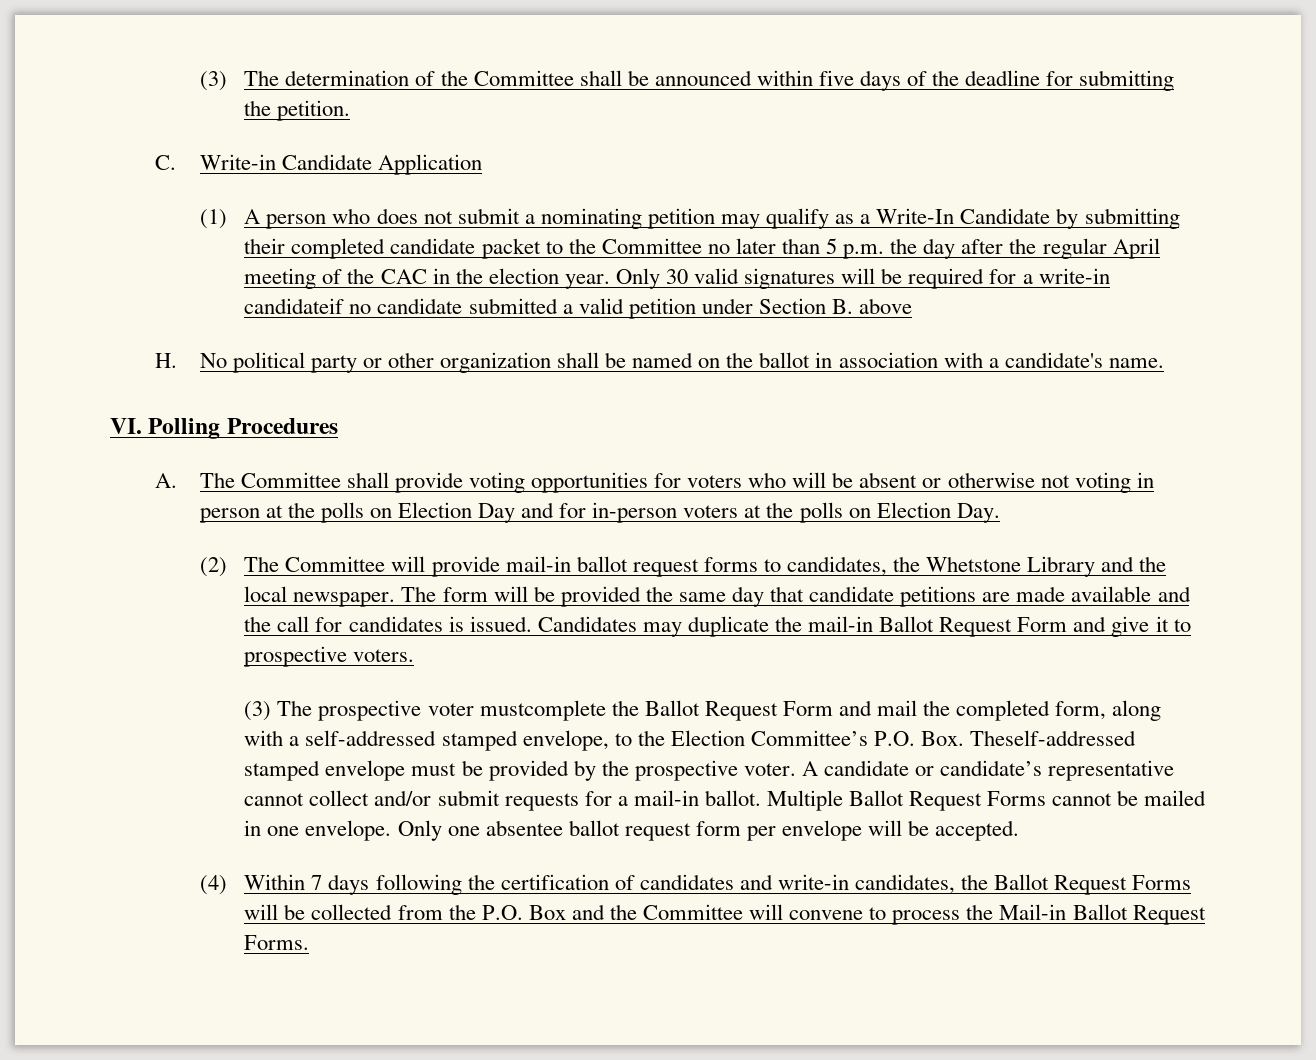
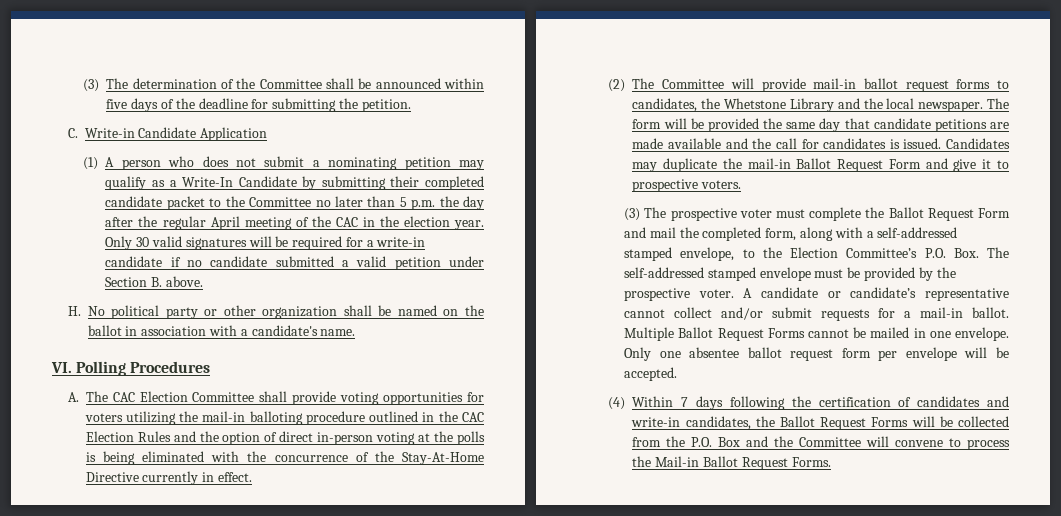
[244,298,345,314] candidateif -> [105,256,181,267] candidate if
[859,298,913,314] above -> [165,276,203,287] above.
(235, 480) none -> [112,391,188,402] CAC Election
[748,472,1154,493] [199,502,1000,523] who will be absent or otherwise not voting in person at the polls on Election Day and for in-person voters at the polls on Election Day. -> [125,411,484,425] [85,431,485,445] [85,451,485,465] [85,471,253,485] utilizing the mail-in balloting procedure outlined in the CAC Election Rules and the option of direct in-person voting at the polls is being eliminated with the concurrence of the Stay-At-Home Directive currently in effect.
[479,700,606,721] mustcomplete -> [775,207,862,221] must complete
[970,730,1137,746] Theself-addressed -> [987,247,1010,258] [624,267,705,278] The self-addressed

